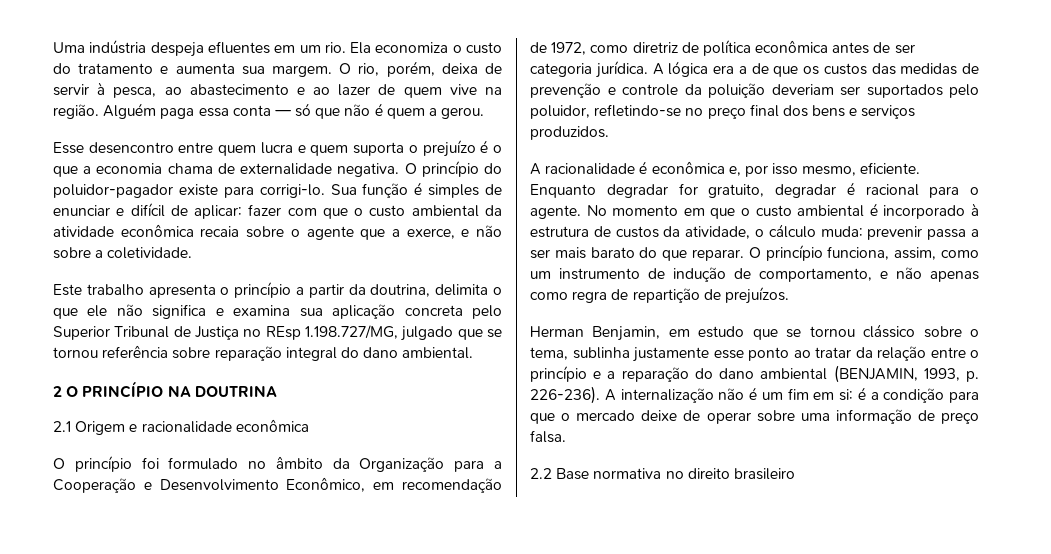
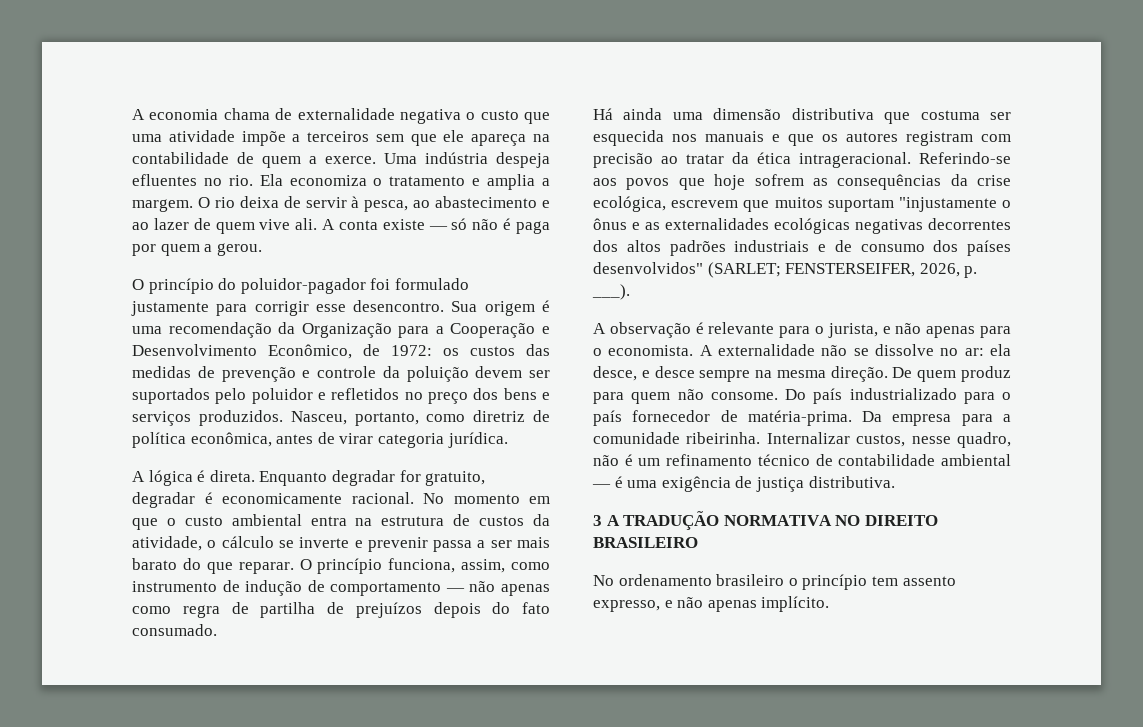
(53, 47) none -> [132,108,550,124] [132,130,550,146] [132,152,376,168] A economia chama de externalidade negativa o custo que uma atividade impõe a terceiros sem que ele apareça na contabilidade de quem a exerce.
[274,45,321,53] em um -> [203,178,222,186] no
[466,42,503,54] [53,61,435,77] custo do tratamento e aumenta sua margem. O rio, porém, -> [389,174,550,190] [132,197,235,212] tratamento e amplia a margem. O rio
[485,87,502,95] [53,103,271,119] na região. Alguém paga essa conta -> [295,218,425,230] ali. A conta existe
[315,103,383,119] que não é -> [472,218,550,234] [132,244,156,256] não é paga por
[53,140,503,157] [53,161,502,177] [53,182,502,198] [53,203,502,219] [53,224,502,240] [53,247,193,259] [53,282,503,298] [53,304,503,319] [53,325,502,341] [53,345,474,361] [53,381,277,398] [53,419,309,435] [53,456,323,472] Esse desencontro entre quem lucra e quem suporta o prejuízo é o que a economia chama de externalidade negativa. O princípio do poluidor-pagador existe para corrigi-lo. Sua função é simples de enunciar e difícil de aplicar: fazer com que o custo ambiental da atividade econômica recaia sobre o agente que a exerce, e não sobre a coletividade. // Este trabalho apresenta o princípio a partir da doutrina, delimita o que ele não significa e examina sua aplicação concreta pelo Superior Tribunal de Justiça no REsp 1.198.727/MG, julgado que se tornou referência sobre reparação integral do dano ambiental. // 2 O PRINCÍPIO NA DOUTRINA // 2.1 Origem e racionalidade econômica // O princípio foi formulado no âmbito -> [132,278,469,294] [131,300,550,316] [132,322,272,338] O princípio do poluidor-pagador foi formulado justamente para corrigir esse desencontro. Sua origem é uma recomendação
[373,478,502,493] [530,40,915,56] [530,61,799,78] em recomendação de 1972, como diretriz de política econômica antes de ser categoria jurídica. A lógica era a de que -> [363,344,432,356] de 1972:
[771,84,834,95] deveriam -> [475,366,523,378] devem
[530,104,682,119] poluidor, refletindo-se -> [251,388,400,404] poluidor e refletidos
[749,104,779,117] final -> (468, 398) none
[530,161,921,177] // A racionalidade é econômica e, por isso mesmo, eficiente. -> [290,410,550,426] [132,432,508,448] [132,470,255,486] Nasceu, portanto, como diretriz de política econômica, antes de virar categoria jurídica. // A lógica é direta.
[865,184,979,198] [530,205,581,219] racional para o agente. -> [222,492,414,504] economicamente racional.
[869,203,979,219] é incorporado à -> [310,516,373,526] entra na
[820,226,863,237] muda: -> [278,537,363,548] se inverte e
[530,271,551,279] um -> (550, 566) none
[759,268,888,282] comportamento, e -> [330,582,465,596] comportamento —
[632,287,789,304] [530,324,980,341] [530,346,979,362] [530,365,979,383] [530,386,979,404] [530,409,979,424] [530,430,566,443] [530,468,795,480] repartição de prejuízos. // Herman Benjamin, em estudo que se tornou clássico sobre o tema, sublinha justamente esse ponto ao tratar da relação entre o princípio e a reparação do dano ambiental (BENJAMIN, 1993, p. 226-236). A internalização não é um fim em si: é a condição para que o mercado deixe de operar sobre uma informação de preço falsa. // 2.2 Base normativa no direito brasileiro -> [260,602,550,618] [132,624,217,636] [593,108,1011,124] [593,130,1011,146] [593,152,1011,168] [593,174,1011,190] [593,196,1011,212] [593,218,1011,234] [593,240,1011,256] [593,262,978,278] [592,284,630,300] [593,322,1011,338] [593,344,1011,356] [593,366,1011,382] [593,388,1011,404] [593,410,1011,426] [593,432,1011,448] [593,454,1011,466] [592,476,895,492] [593,511,938,530] [593,537,698,548] [593,574,956,590] [593,596,830,612] partilha de prejuízos depois do fato consumado. // Há ainda uma dimensão distributiva que costuma ser esquecida nos manuais e que os autores registram com precisão ao tratar da ética intrageracional. Referindo-se aos povos que hoje sofrem as consequências da crise ecológica, escrevem que muitos suportam "injustamente o ônus e as externalidades ecológicas negativas decorrentes dos altos padrões industriais e de consumo dos países desenvolvidos" (SARLET; FENSTERSEIFER, 2026, p. ___). // A observação é relevante para o jurista, e não apenas para o economista. A externalidade não se dissolve no ar: ela desce, e desce sempre na mesma direção. De quem produz para quem não consome. Do país industrializado para o país fornecedor de matéria-prima. Da empresa para a comunidade ribeirinha. Internalizar custos, nesse quadro, não é um refinamento técnico de contabilidade ambiental — é uma exigência de justiça distributiva. // 3 A TRADUÇÃO NORMATIVA NO DIREITO BRASILEIRO // No ordenamento brasileiro o princípio tem assento expresso, e não apenas implícito.

